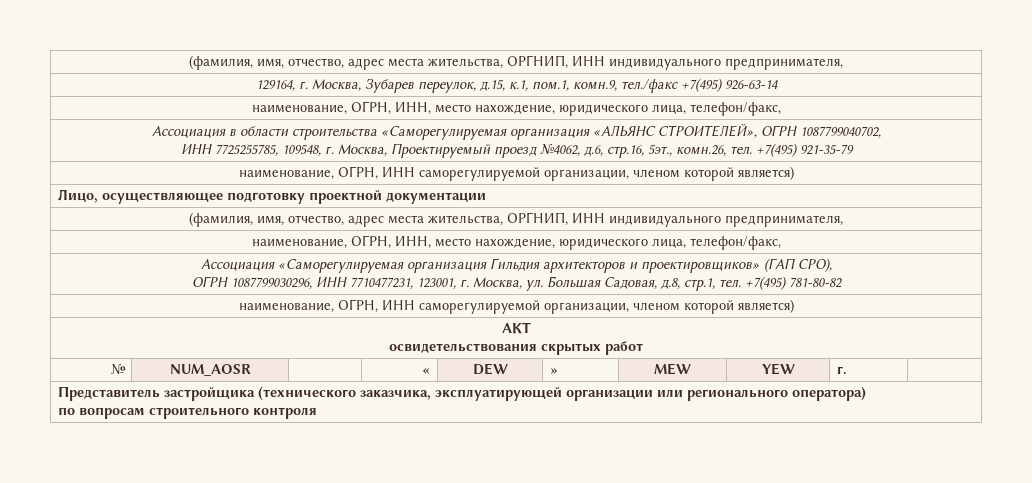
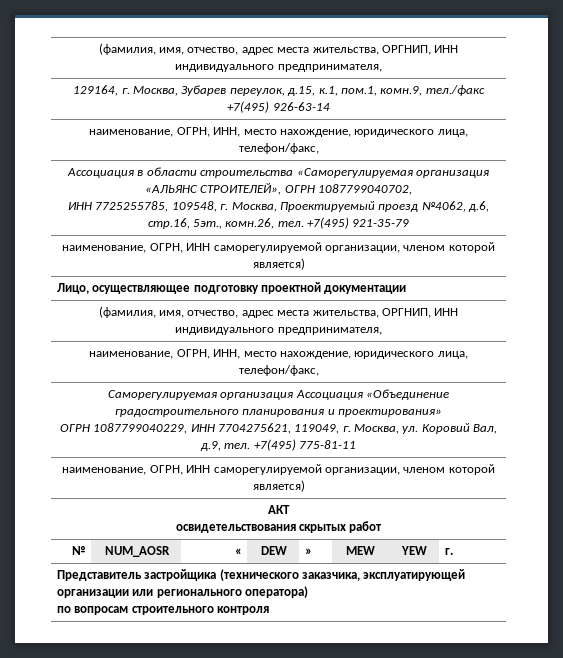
[200,258,832,273] [191,276,842,291] Ассоциация «Саморегулируемая организация Гильдия архитекторов и проектировщиков» (ГАП СРО), // ОГРН 1087799030296, ИНН 7710477231, 123001, г. Москва, ул. Большая Садовая, д.8, стр.1, тел. +7(495) 781-80-82 -> [107,389,450,400] [114,409,443,417] [59,423,498,434] [199,439,357,451] Саморегулируемая организация Ассоциация «Объединение градостроительного планирования и проектирования» // ОГРН 1087799040229, ИНН 7704275621, 119049, г. Москва, ул. Коровий Вал, д.9, тел. +7(495) 775-81-11

